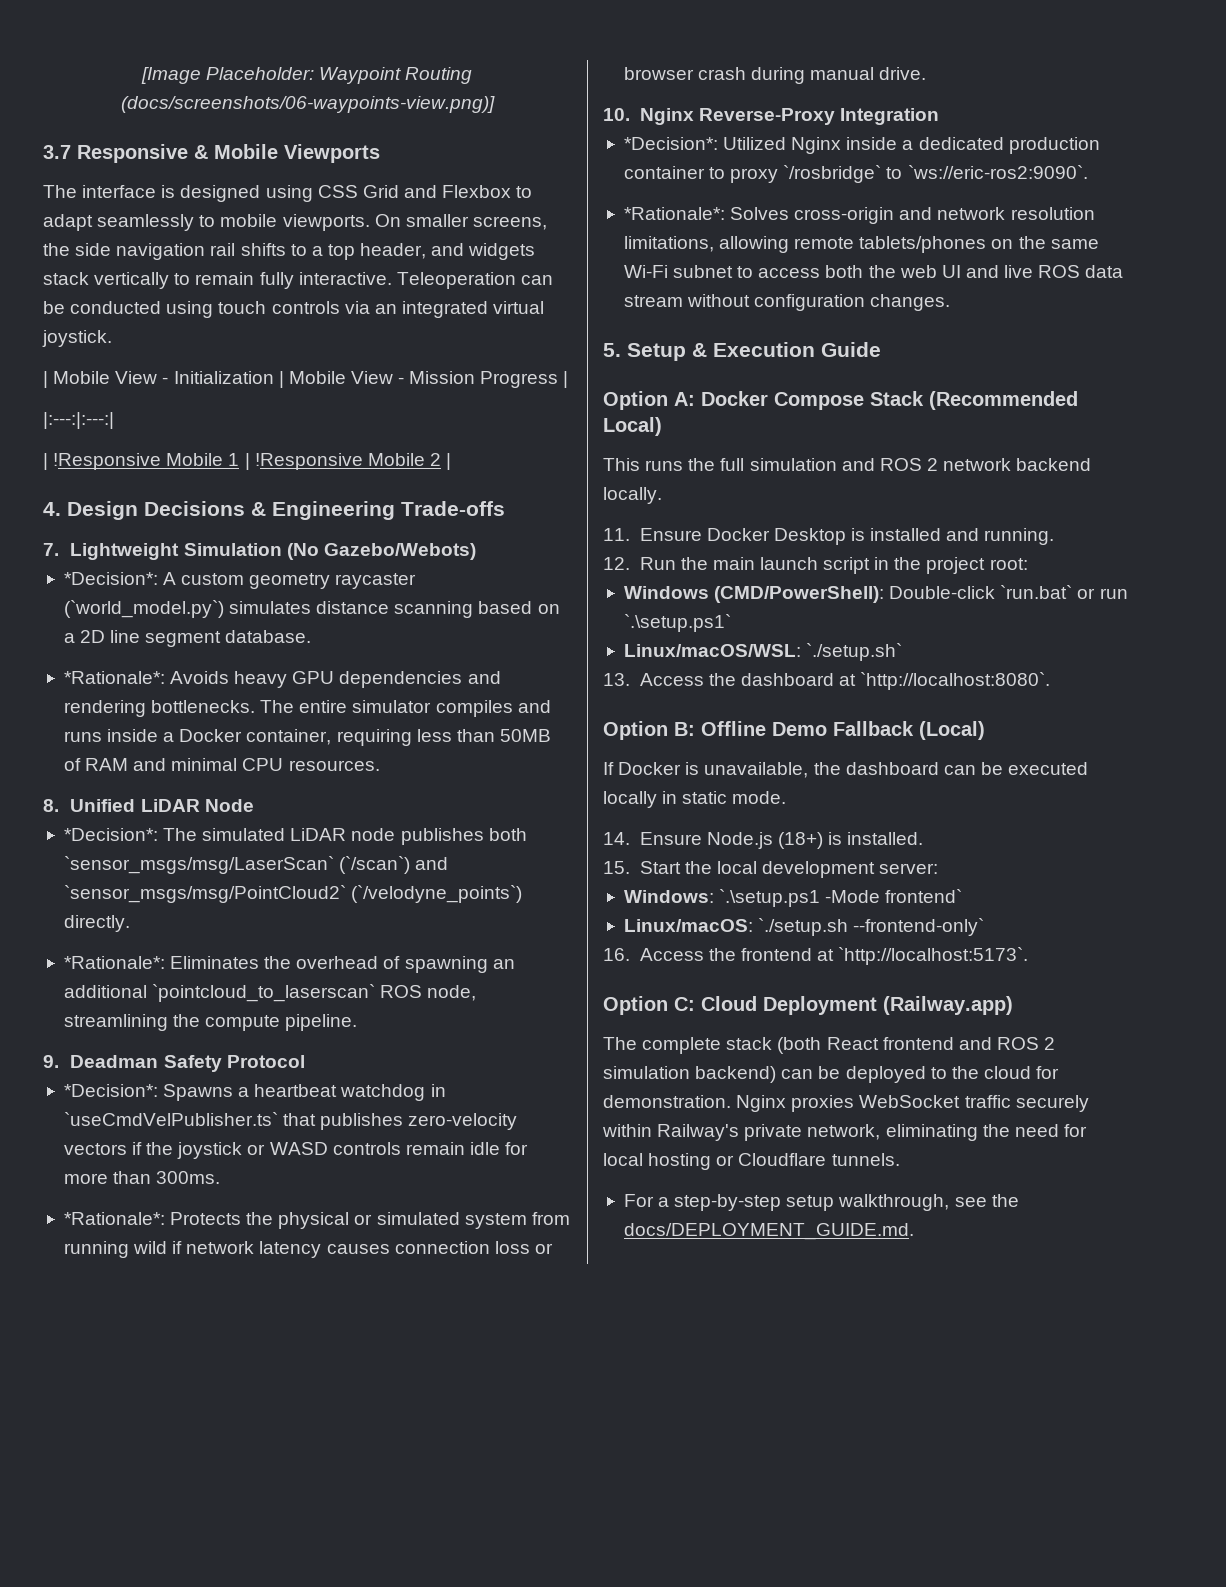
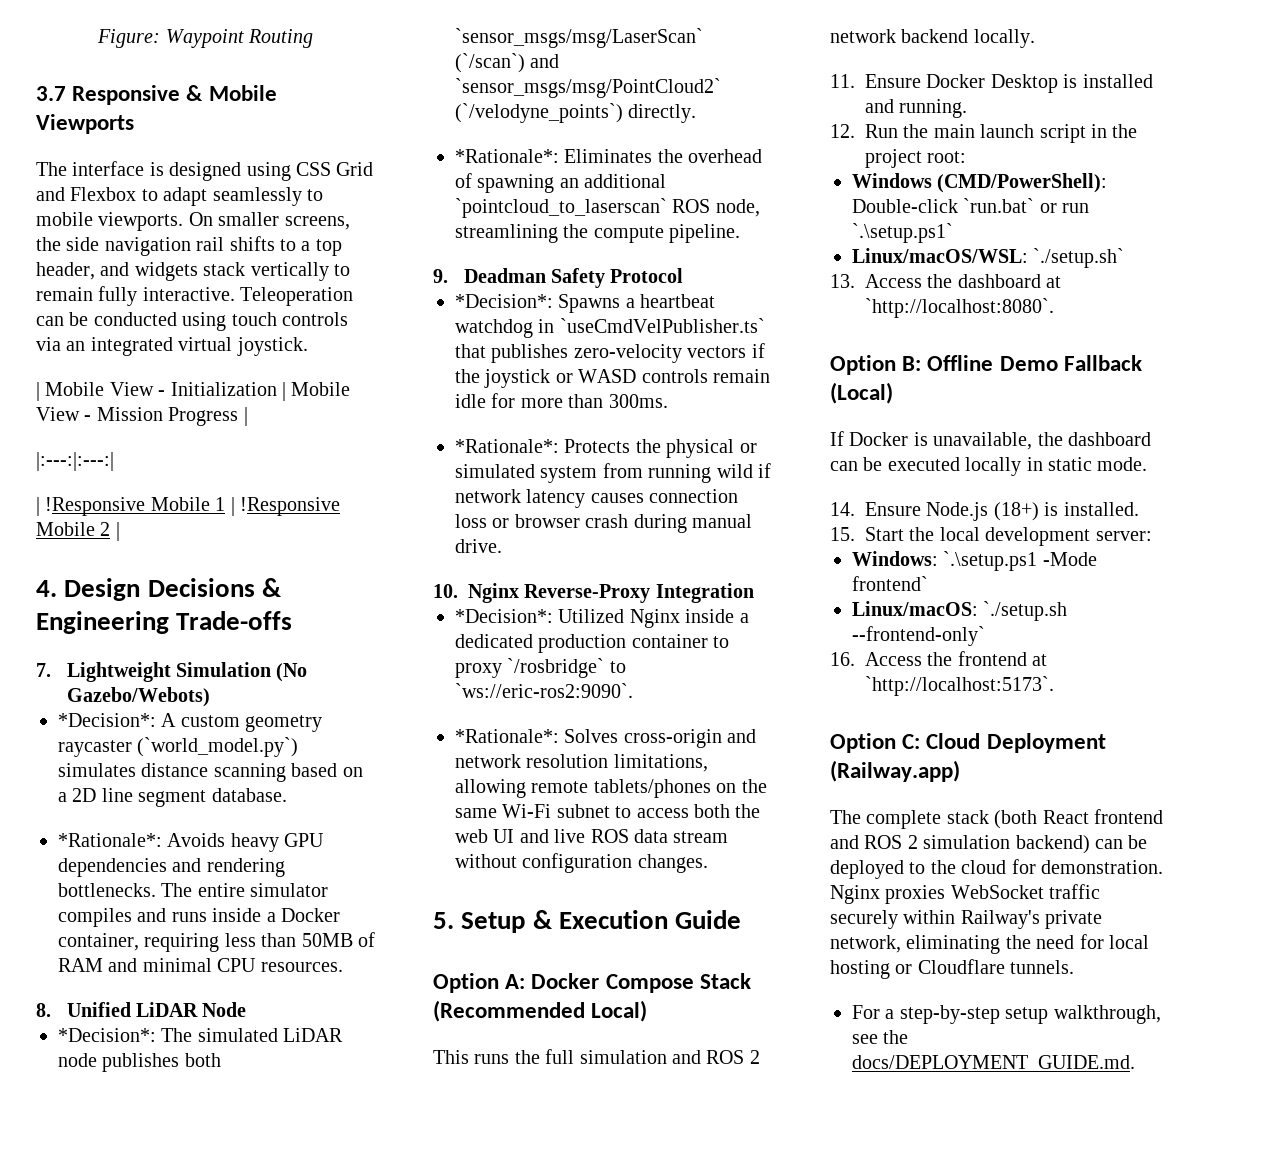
[140,67,314,84] [Image Placeholder: -> [97,29,161,48] Figure:
[120,96,495,113] (docs/screenshots/06-waypoints-view.png)] -> (313, 38) none

